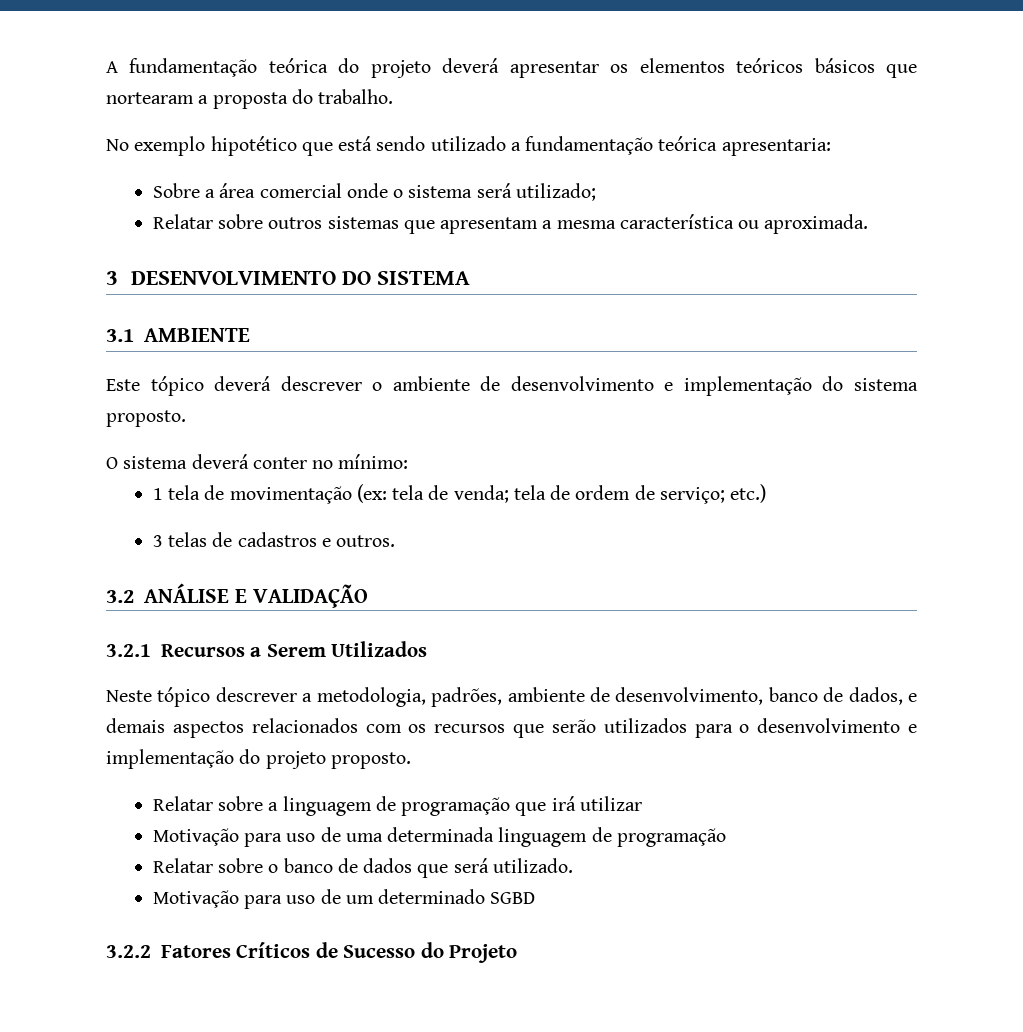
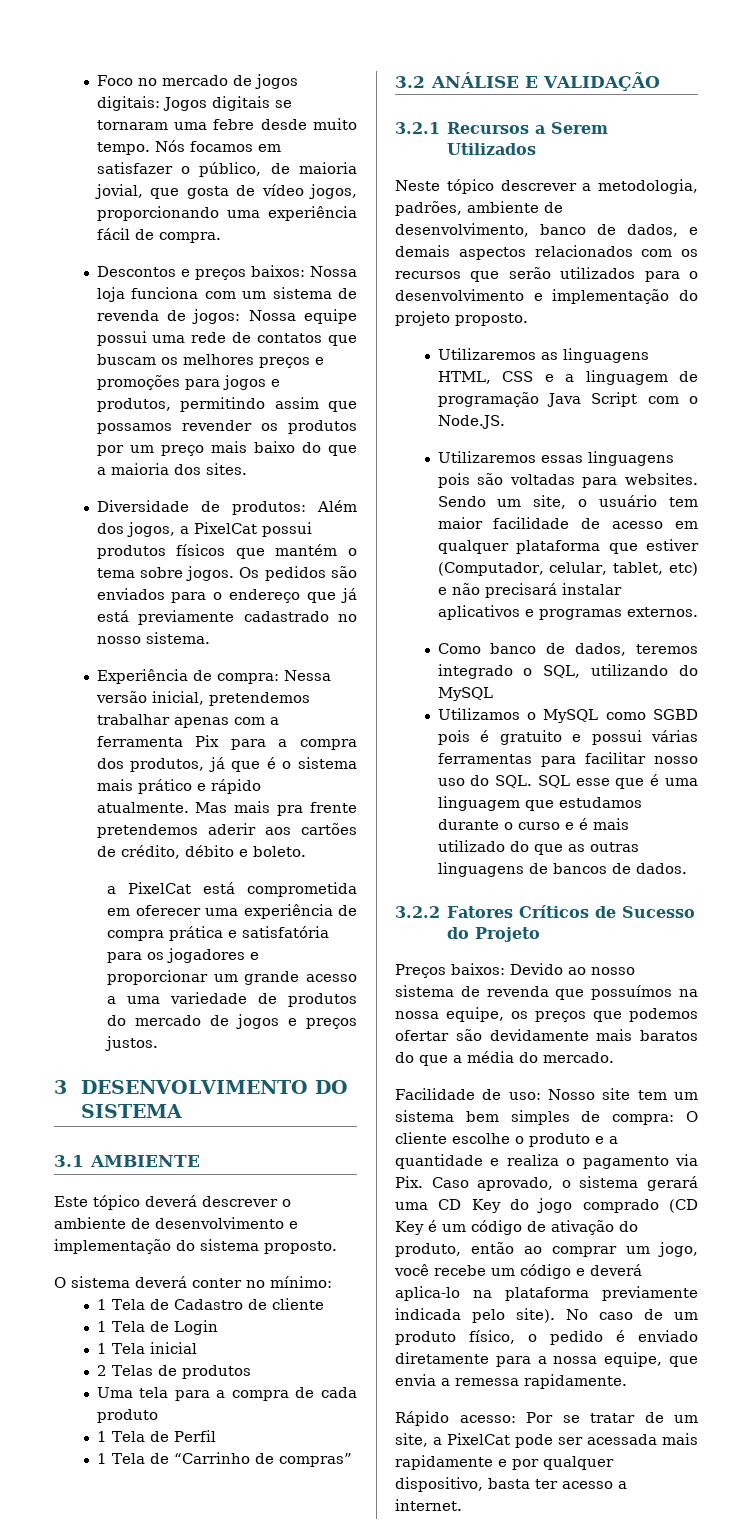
[106,58,918,78] [106,89,394,109] [106,136,831,156] [152,183,596,201] [152,214,869,234] A fundamentação teórica do projeto deverá apresentar os elementos teóricos básicos que nortearam a proposta do trabalho. // No exemplo hipotético que está sendo utilizado a fundamentação teórica apresentaria: // Sobre a área comercial onde o sistema será utilizado; // Relatar sobre outros sistemas que apresentam a mesma característica ou aproximada. -> [96,74,298,89] [96,96,292,111] [96,118,358,130] [96,140,281,155] [96,162,358,177] [94,184,357,199] [96,206,357,221] [96,228,221,243] [96,265,358,280] [96,287,357,302] [96,309,358,324] [96,331,358,346] [96,354,324,368] [96,375,280,390] [96,397,357,412] [96,420,357,434] [96,441,357,456] [96,463,247,475] [96,500,357,515] [96,522,312,537] [96,544,358,559] [96,566,357,581] [96,588,358,603] [96,610,357,625] [96,632,210,644] [96,669,331,684] [95,691,310,706] [96,714,279,728] [96,735,358,750] [96,757,358,772] [96,779,261,794] [96,801,358,816] [96,823,357,838] [96,845,306,859] [107,882,357,897] [107,904,357,919] [107,926,330,941] [107,948,260,963] [107,970,357,985] [107,992,357,1007] [107,1014,357,1029] [105,1036,159,1051] Foco no mercado de jogos digitais: Jogos digitais se tornaram uma febre desde muito tempo. Nós focamos em satisfazer o público, de maioria jovial, que gosta de vídeo jogos, proporcionando uma experiência fácil de compra. // Descontos e preços baixos: Nossa loja funciona com um sistema de revenda de jogos: Nossa equipe possui uma rede de contatos que buscam os melhores preços e promoções para jogos e produtos, permitindo assim que possamos revender os produtos por um preço mais baixo do que a maioria dos sites. // Diversidade de produtos: Além dos jogos, a PixelCat possui produtos físicos que mantém o tema sobre jogos. Os pedidos são enviados para o endereço que já está previamente cadastrado no nosso sistema. // Experiência de compra: Nessa versão inicial, pretendemos trabalhar apenas com a ferramenta Pix para a compra dos produtos, já que é o sistema mais prático e rápido atualmente. Mas mais pra frente pretendemos aderir aos cartões de crédito, débito e boleto. // a PixelCat está comprometida em oferecer uma experiência de compra prática e satisfatória para os jogadores e proporcionar um grande acesso a uma variedade de produtos do mercado de jogos e preços justos.
[167,484,767,504] [152,532,396,547] tela de movimentação (ex: tela de venda; tela de ordem de serviço; etc.) // 3 telas de cadastros e outros. -> [111,1298,324,1310] [96,1320,218,1335] [96,1342,197,1354] [96,1365,251,1379] [96,1387,357,1401] [96,1409,158,1423] [96,1430,216,1442] [96,1452,352,1467] Tela de Cadastro de cliente // 1 Tela de Login // 1 Tela inicial // 2 Telas de produtos // Uma tela para a compra de cada produto // 1 Tela de Perfil // 1 Tela de “Carrinho de compras”
[152,796,642,816] [152,827,726,847] [152,858,573,878] [152,889,536,909] Relatar sobre a linguagem de programação que irá utilizar // Motivação para uso de uma determinada linguagem de programação // Relatar sobre o banco de dados que será utilizado. // Motivação para uso de um determinado SGBD -> [437,348,649,363] [437,370,698,385] [437,392,698,407] [437,415,505,429] [437,451,674,466] [437,473,698,488] [437,495,698,509] [437,517,698,529] [437,539,699,554] [437,562,698,576] [437,583,622,598] [437,605,698,620] [437,643,698,656] [437,664,698,679] [437,687,493,701] [437,708,698,723] [437,730,698,745] [437,752,698,767] [437,774,698,789] [437,796,642,811] [437,818,629,830] [437,840,639,855] [437,862,687,877] Utilizaremos as linguagens HTML, CSS e a linguagem de programação Java Script com o Node.JS. // Utilizaremos essas linguagens pois são voltadas para websites. Sendo um site, o usuário tem maior facilidade de acesso em qualquer plataforma que estiver (Computador, celular, tablet, etc) e não precisará instalar aplicativos e programas externos. // Como banco de dados, teremos integrado o SQL, utilizando do MySQL // Utilizamos o MySQL como SGBD pois é gratuito e possui várias ferramentas para facilitar nosso uso do SQL. SQL esse que é uma linguagem que estudamos durante o curso e é mais utilizado do que as outras linguagens de bancos de dados.
(518, 953) none -> [395,963,635,978] [395,985,698,1000] [395,1007,698,1022] [395,1029,698,1041] [395,1051,614,1066] [395,1088,698,1100] [395,1110,698,1125] [395,1132,618,1147] [395,1154,698,1169] [395,1176,698,1191] [395,1198,698,1213] [395,1220,638,1235] [395,1242,698,1257] [394,1264,642,1279] [395,1286,698,1301] [395,1308,698,1323] [395,1330,698,1345] [395,1352,698,1367] [395,1374,627,1389] [395,1411,698,1426] [395,1433,698,1448] [395,1455,614,1470] [395,1477,627,1492] [395,1499,462,1511] // Preços baixos: Devido ao nosso sistema de revenda que possuímos na nossa equipe, os preços que podemos ofertar são devidamente mais baratos do que a média do mercado. // Facilidade de uso: Nosso site tem um sistema bem simples de compra: O cliente escolhe o produto e a quantidade e realiza o pagamento via Pix. Caso aprovado, o sistema gerará uma CD Key do jogo comprado (CD Key é um código de ativação do produto, então ao comprar um jogo, você recebe um código e deverá aplica-lo na plataforma previamente indicada pelo site). No caso de um produto físico, o pedido é enviado diretamente para a nossa equipe, que envia a remessa rapidamente. // Rápido acesso: Por se tratar de um site, a PixelCat pode ser acessada mais rapidamente e por qualquer dispositivo, basta ter acesso a internet.

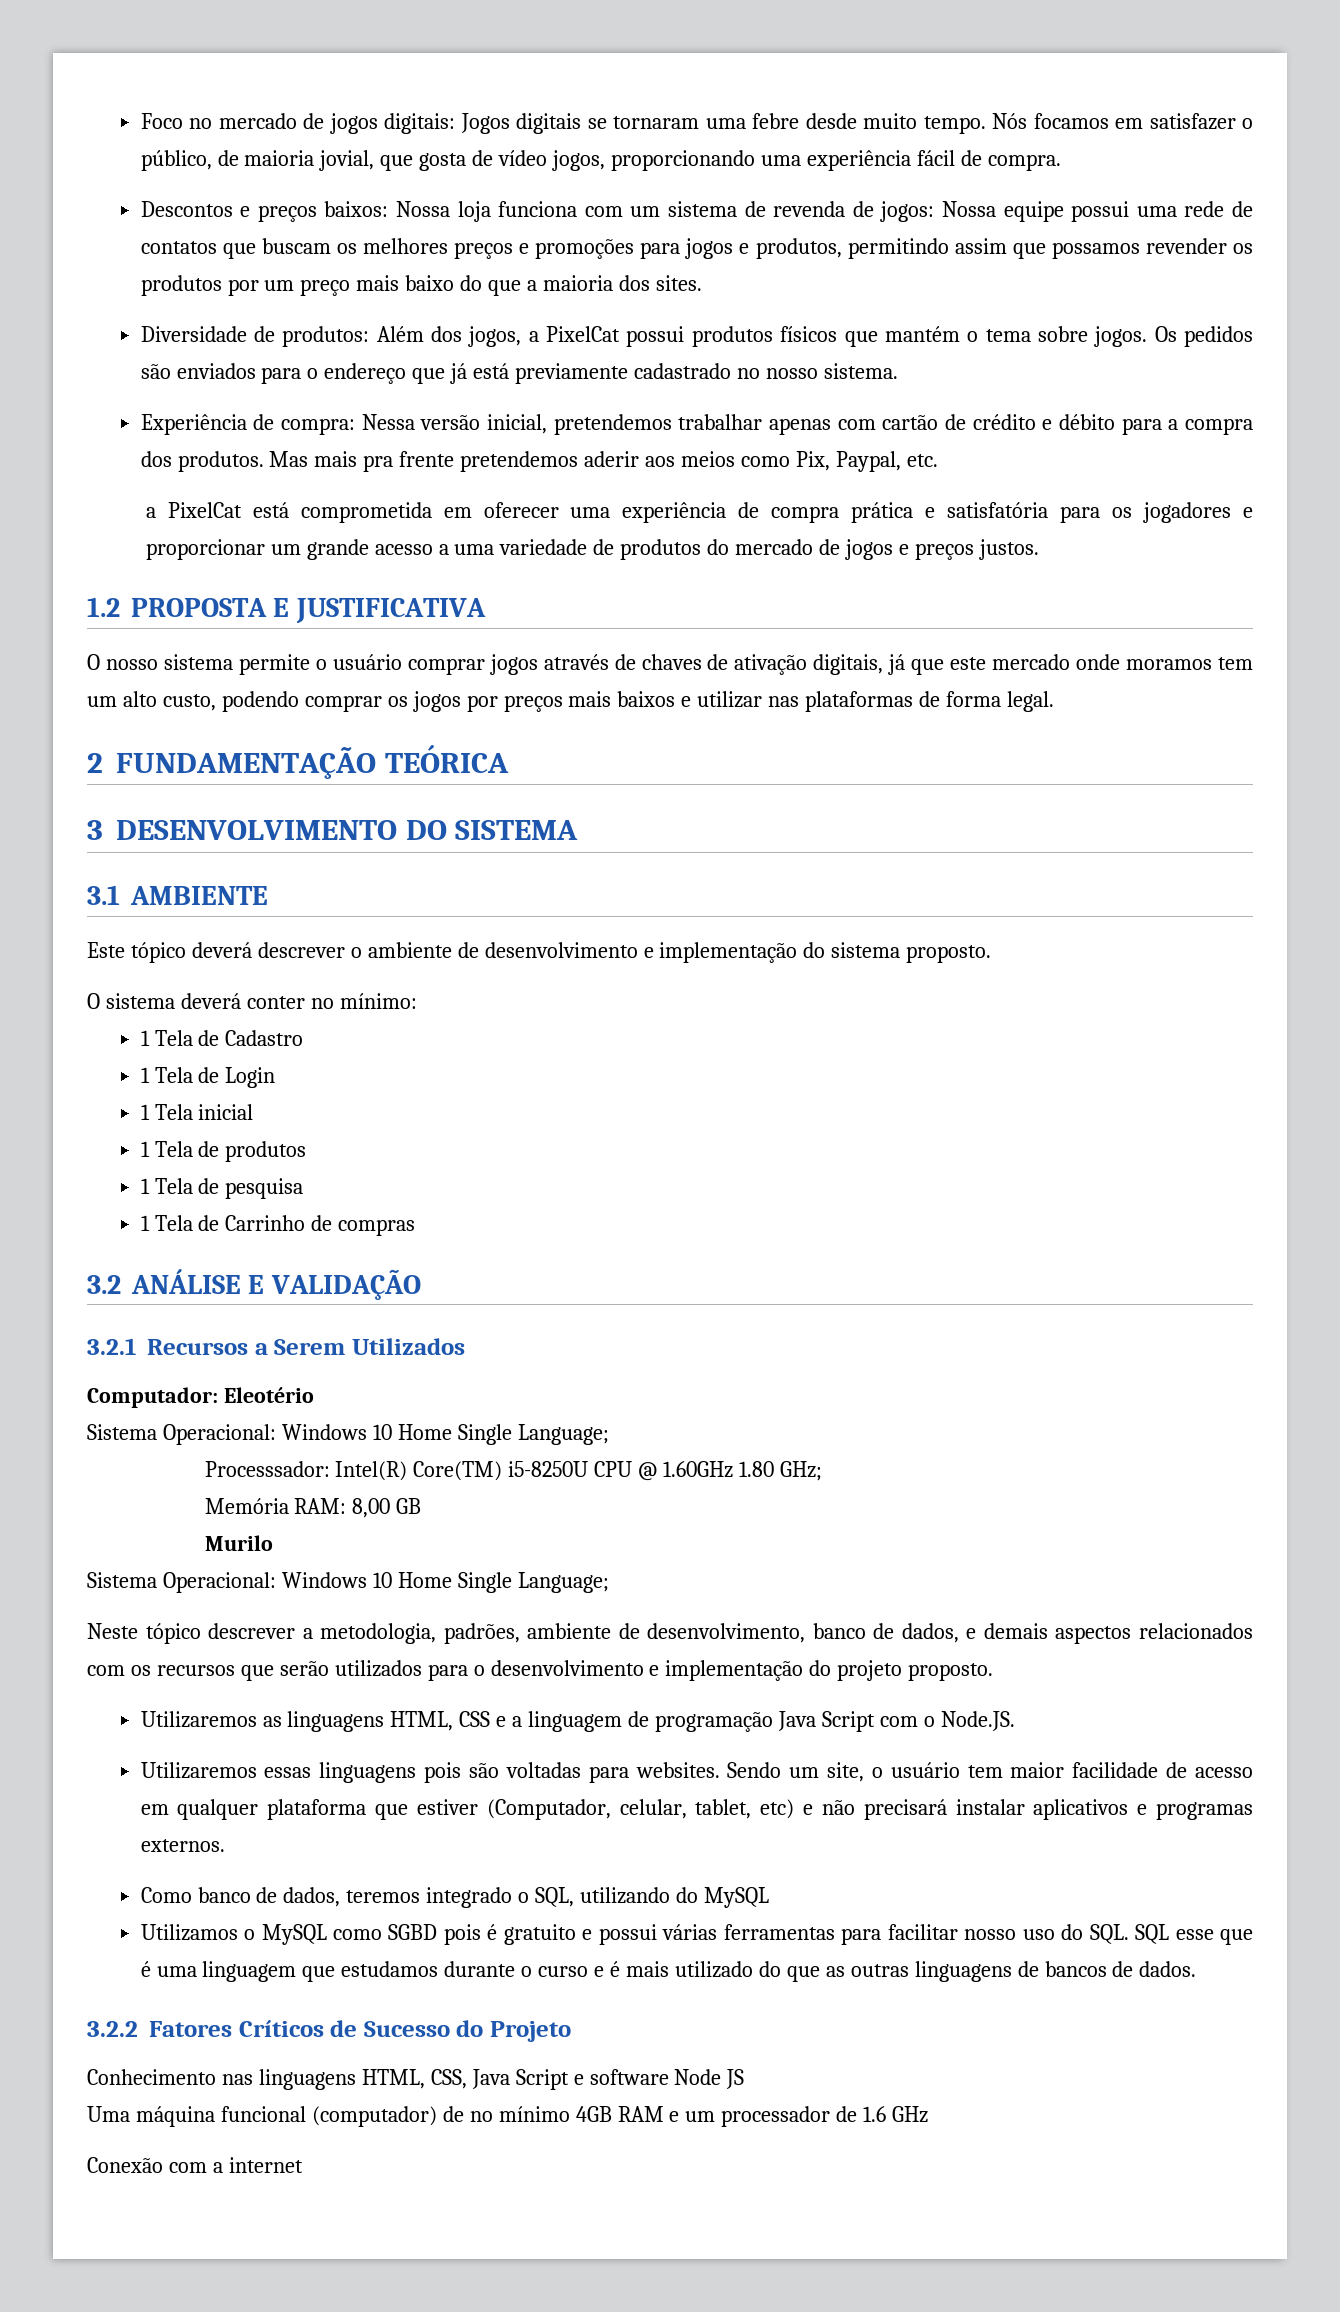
[269,717,279,725] [96,735,358,750] [96,757,358,772] [96,779,261,794] [96,802,189,813] a ferramenta Pix para a compra dos produtos, já que é o sistema mais prático e rápido atualmente. -> [882,414,1253,435] [140,451,264,472] cartão de crédito e débito para a compra dos produtos.
[301,823,357,835] [96,845,306,859] cartões de crédito, débito e boleto. -> [681,451,938,472] meios como Pix, Paypal, etc.
(159, 1043) none -> [87,597,486,624] [87,654,1254,675] [87,691,1054,712] [87,745,509,779] // 1.2 PROPOSTA E JUSTIFICATIVA // O nosso sistema permite o usuário comprar jogos através de chaves de ativação digitais, já que este mercado onde moramos tem um alto custo, podendo comprar os jogos por preços mais baixos e utilizar nas plataformas de forma legal. // 2 FUNDAMENTAÇÃO TEÓRICA
[247,1298,324,1310] de cliente -> (304, 1038) none
[96,1365,251,1379] [96,1387,357,1401] [96,1409,158,1423] [96,1430,216,1442] [96,1452,352,1467] 2 Telas de produtos // Uma tela para a compra de cada produto // 1 Tela de Perfil // 1 Tela de “Carrinho de compras” -> [140,1141,307,1162] [140,1178,304,1199] [140,1215,416,1236] 1 Tela de produtos // 1 Tela de pesquisa // 1 Tela de Carrinho de compras
(537, 149) none -> [87,1387,314,1408] [87,1424,609,1445] [204,1461,823,1481] [204,1498,422,1518] [204,1535,273,1551] [87,1572,609,1593] // Computador: Eleotério // Sistema Operacional: Windows 10 Home Single Language; // Processsador: Intel(R) Core(TM) i5-8250U CPU @ 1.60GHz 1.80 GHz; // Memória RAM: 8,00 GB // Murilo // Sistema Operacional: Windows 10 Home Single Language;
[395,963,635,978] [395,985,698,1000] [395,1007,698,1022] [395,1029,698,1041] [395,1051,614,1066] [395,1088,698,1100] [395,1110,698,1125] [395,1132,618,1147] [395,1154,698,1169] [395,1176,698,1191] [395,1198,698,1213] [395,1220,638,1235] [395,1242,698,1257] [394,1264,642,1279] [395,1286,698,1301] [395,1308,698,1323] [395,1330,698,1345] [395,1352,698,1367] [395,1374,627,1389] [395,1411,698,1426] [395,1433,698,1448] [395,1455,614,1470] [395,1477,627,1492] [395,1499,462,1511] Preços baixos: Devido ao nosso sistema de revenda que possuímos na nossa equipe, os preços que podemos ofertar são devidamente mais baratos do que a média do mercado. // Facilidade de uso: Nosso site tem um sistema bem simples de compra: O cliente escolhe o produto e a quantidade e realiza o pagamento via Pix. Caso aprovado, o sistema gerará uma CD Key do jogo comprado (CD Key é um código de ativação do produto, então ao comprar um jogo, você recebe um código e deverá aplica-lo na plataforma previamente indicada pelo site). No caso de um produto físico, o pedido é enviado diretamente para a nossa equipe, que envia a remessa rapidamente. // Rápido acesso: Por se tratar de um site, a PixelCat pode ser acessada mais rapidamente e por qualquer dispositivo, basta ter acesso a internet. -> [87,2069,745,2090] [87,2106,929,2127] [87,2157,303,2173] Conhecimento nas linguagens HTML, CSS, Java Script e software Node JS // Uma máquina funcional (computador) de no mínimo 4GB RAM e um processador de 1.6 GHz // Conexão com a internet

